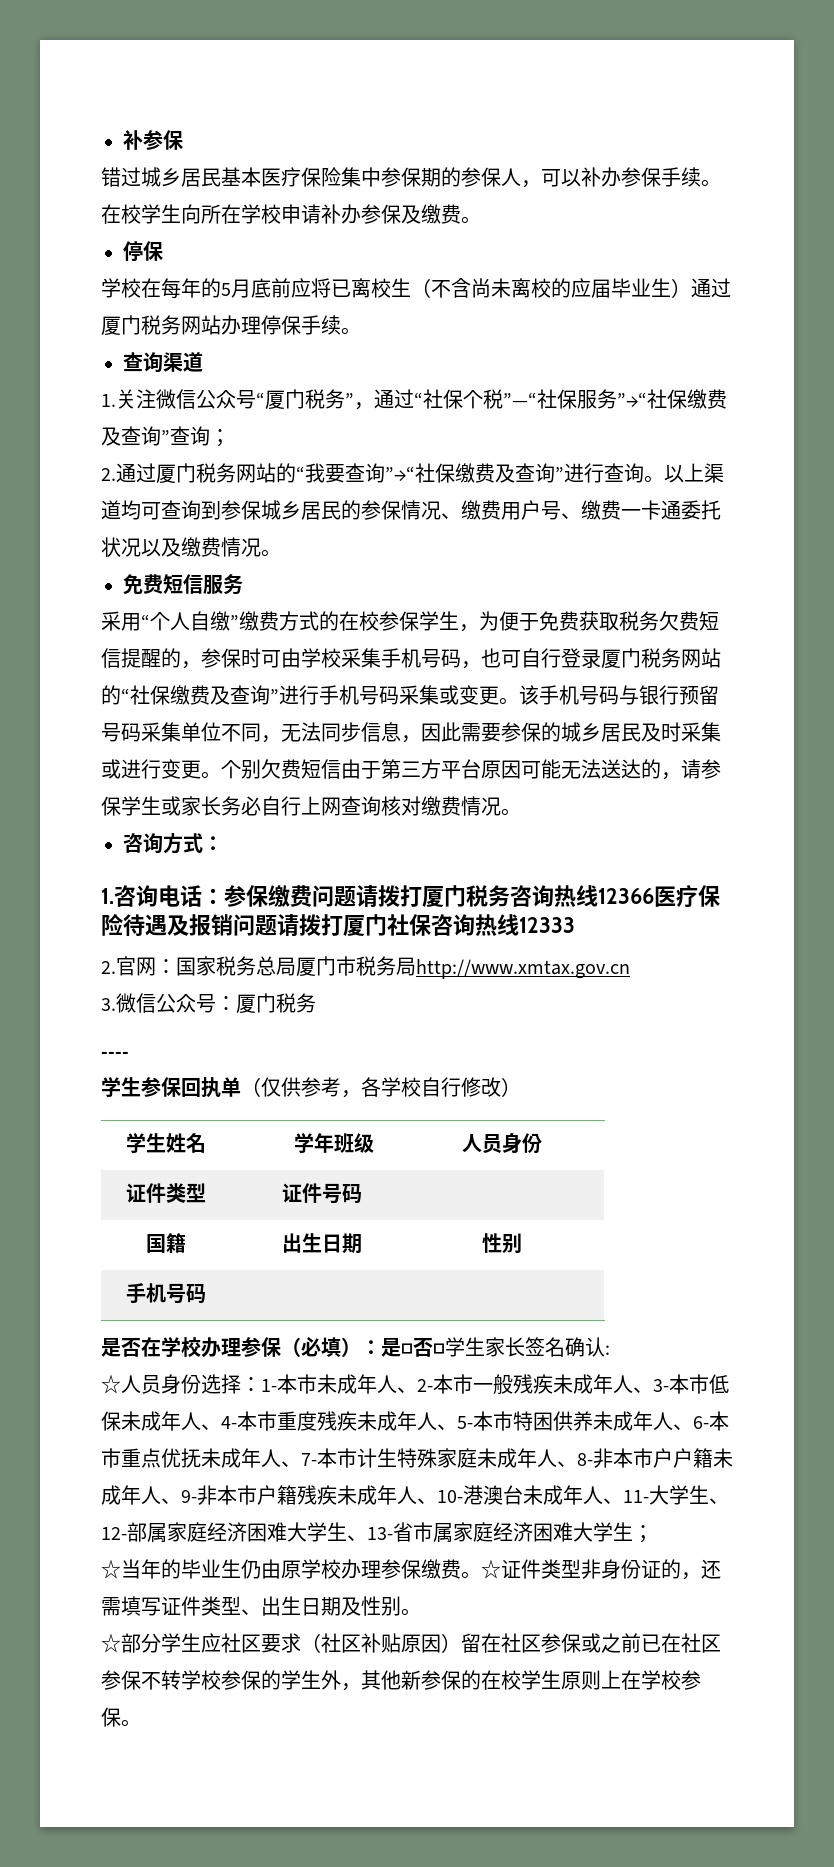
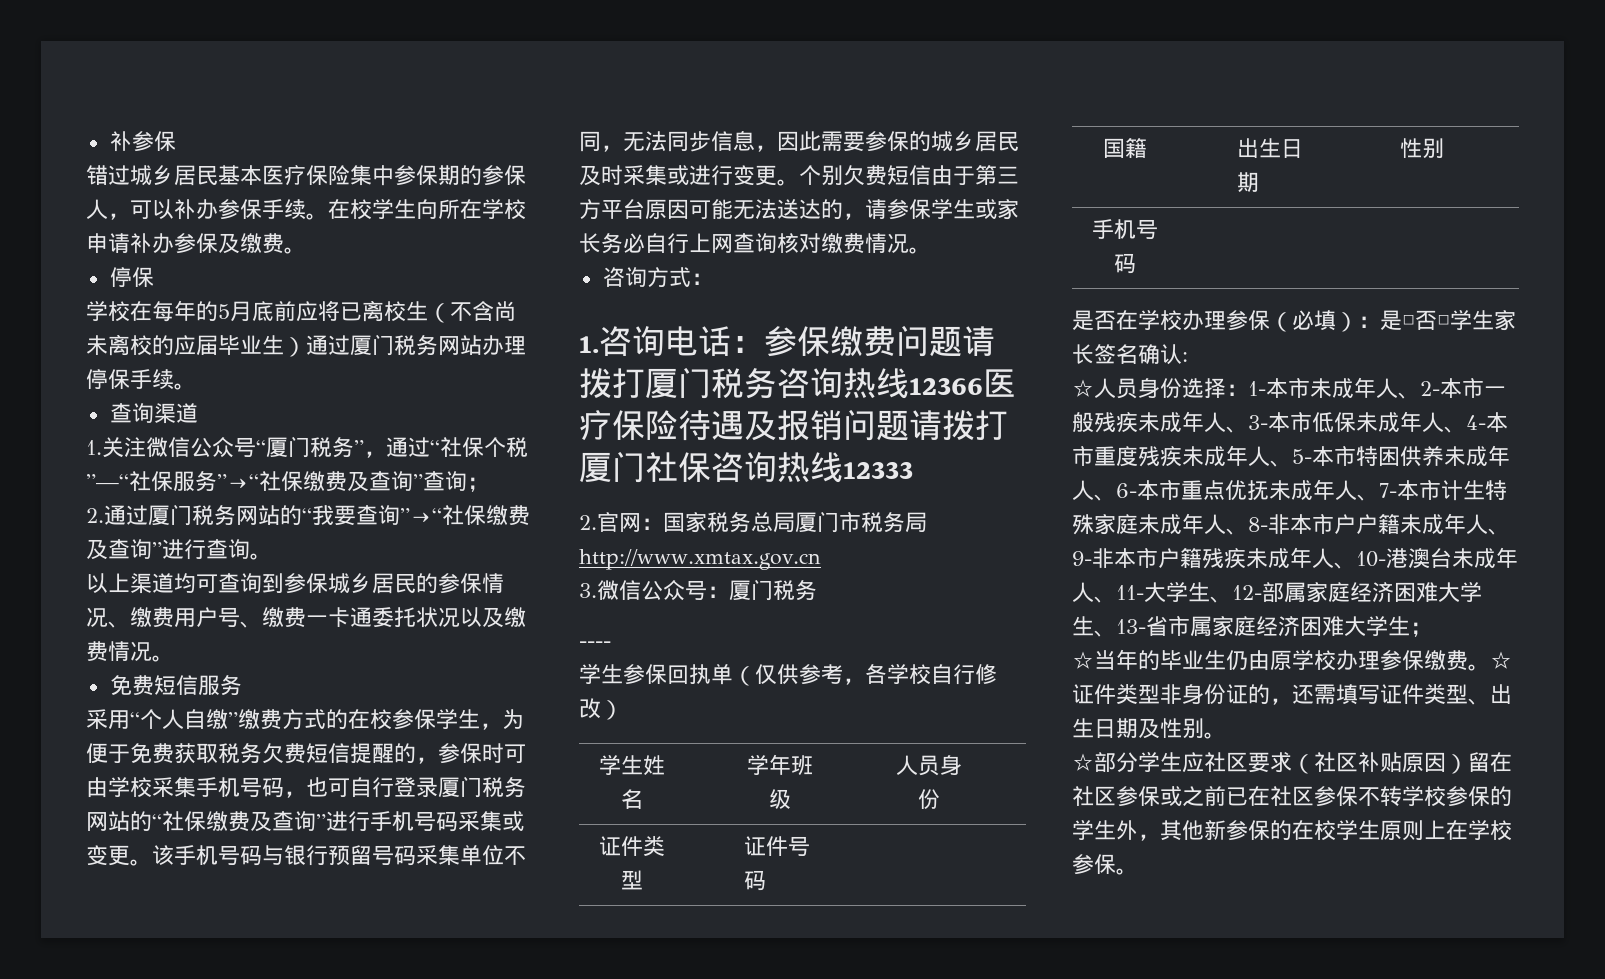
(664, 479) none -> (272, 556) //

